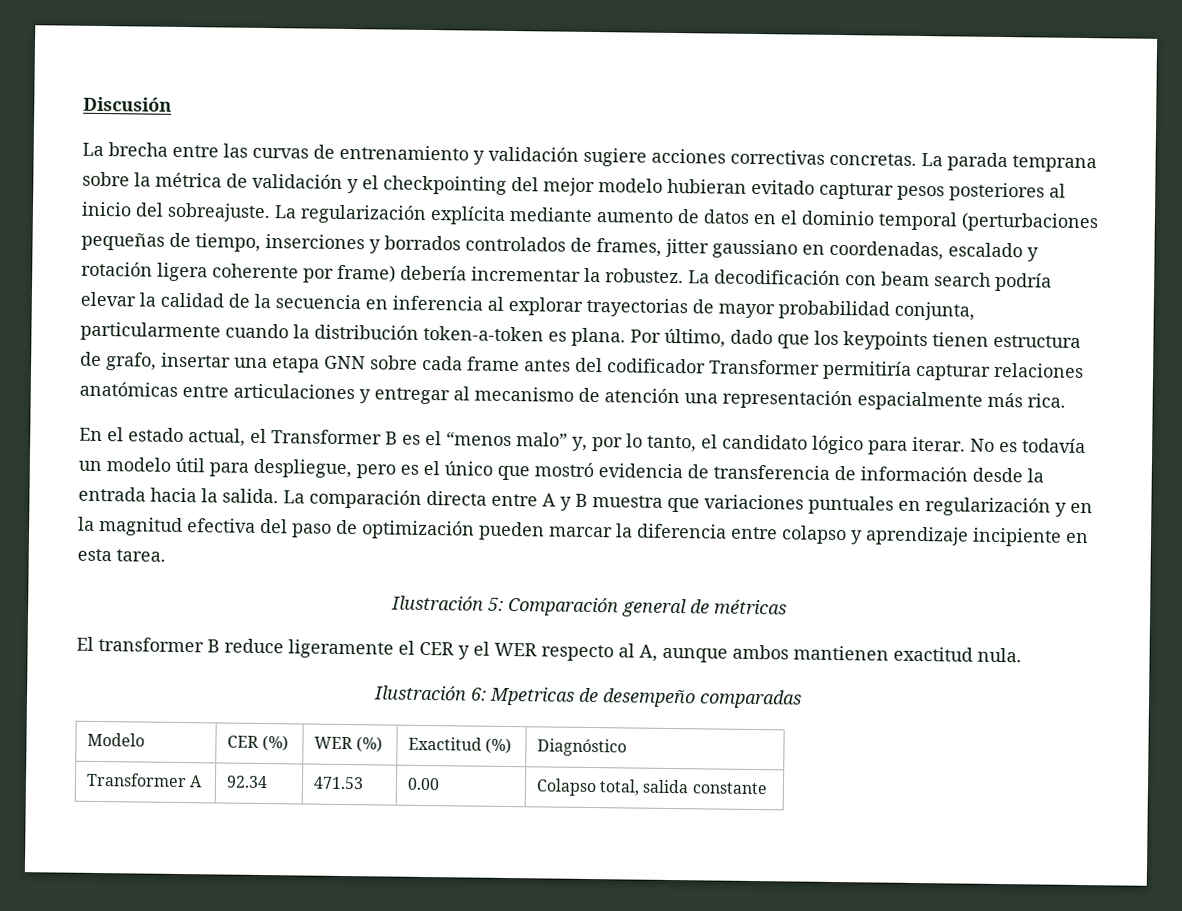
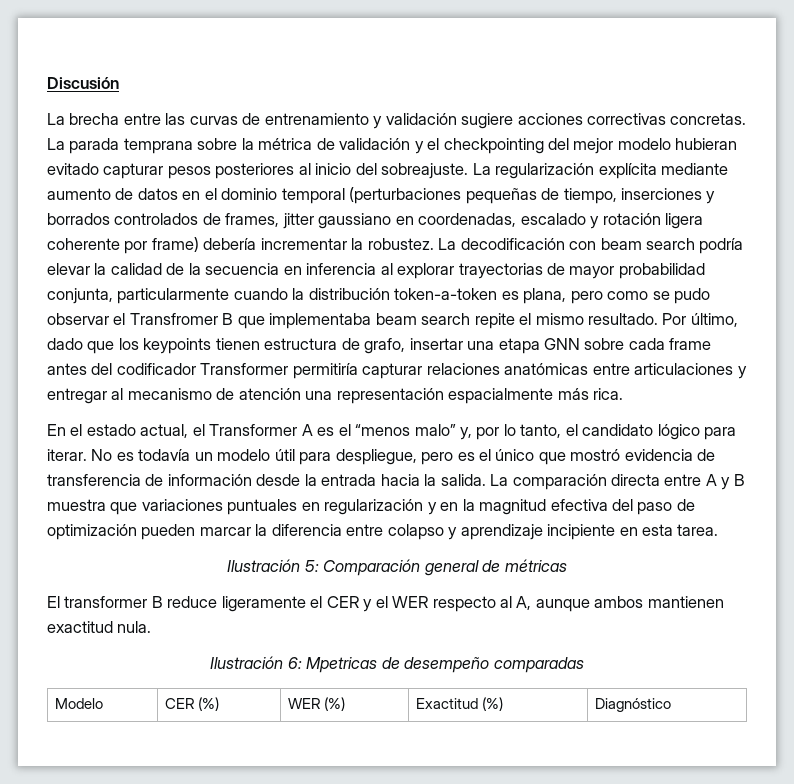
[571,327,626,347] plana. -> [523,288,711,304] [47,313,659,329] plana, pero como se pudo observar el Transfromer B que implementaba beam search repite el mismo resultado.
[385,431,398,445] B -> [301,424,313,436] A
[85,772,204,788] [225,775,268,789] [312,776,364,790] [406,777,440,791] [535,778,768,797] // Transformer A | 92.34 | 471.53 | 0.00 | Colapso total, salida constante -> (672, 705) none

